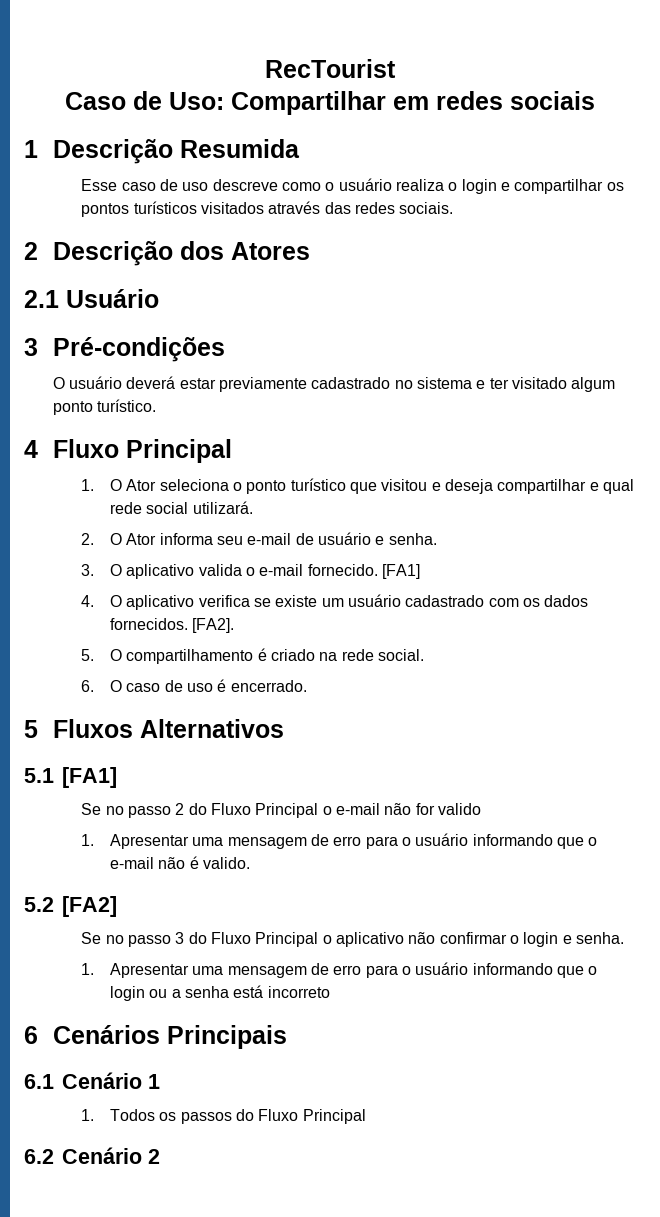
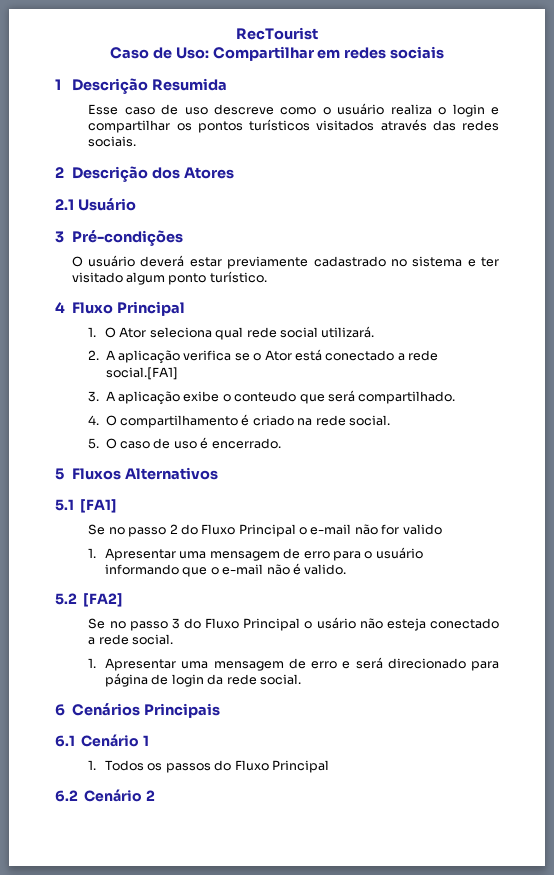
[233,478,599,494] o ponto turístico que visitou e deseja compartilhar e -> (212, 332) none
[110,532,437,545] [81,564,421,579] [81,594,589,610] [110,618,235,633] [81,649,95,661] O Ator informa seu e-mail de usuário e senha. // 3. O aplicativo valida o e-mail fornecido. [FA1] // 4. O aplicativo verifica se existe um usuário cadastrado com os dados fornecidos. [FA2]. // 5. -> [105,349,439,364] [105,367,178,380] [88,390,456,405] [88,415,100,425] A aplicação verifica se o Ator está conectado a rede social.[FA1] // 3. A aplicação exibe o conteudo que será compartilhado. // 4.
[81,680,95,692] 6. -> [88,438,100,449] 5.
[335,932,624,947] [81,962,598,978] [110,985,330,1001] aplicativo não confirmar o login e senha. // 1. Apresentar uma mensagem de erro para o usuário informando que o login ou a senha está incorreto -> [316,617,499,631] [88,634,174,645] [88,657,500,671] [105,673,301,687] usário não esteja conectado a rede social. // 1. Apresentar uma mensagem de erro e será direcionado para página de login da rede social.

